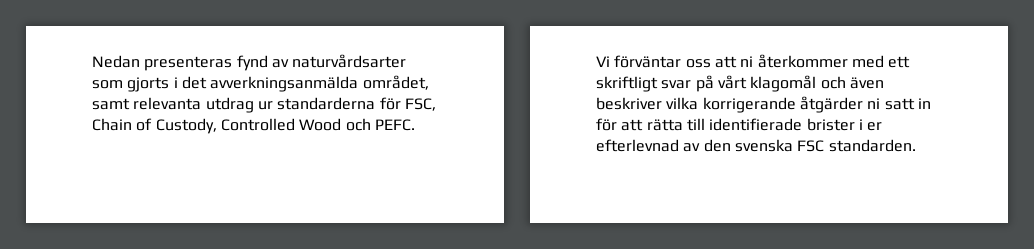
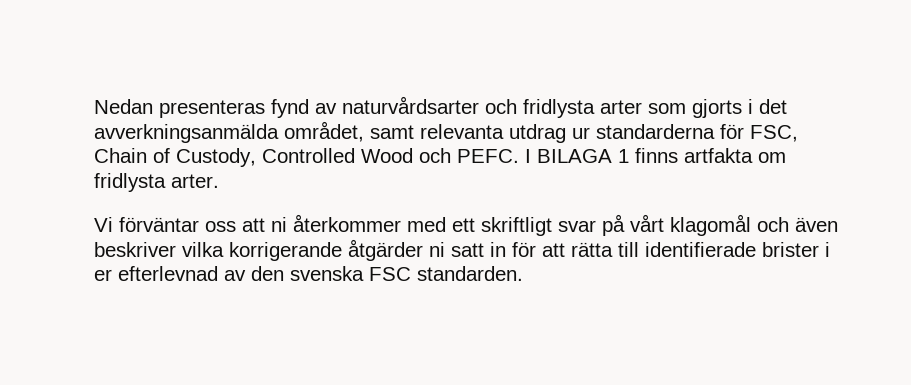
(407, 61) none -> [485,99,642,118] och fridlysta arter
(415, 125) none -> [525,148,786,163] [94,173,219,192] I BILAGA 1 finns artfakta om fridlysta arter.

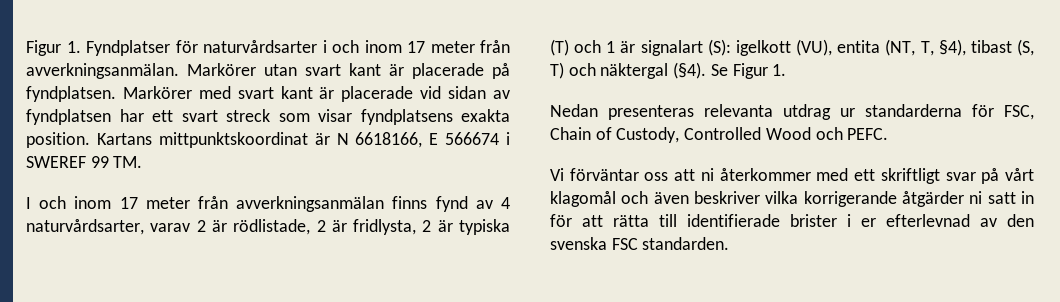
[94,96,787,118] [94,121,414,143] Nedan presenteras fynd av naturvårdsarter och fridlysta arter som gjorts i det avverkningsanmälda området, samt -> [26,40,510,56] [26,63,510,79] [26,86,511,102] [26,109,510,125] [26,132,510,148] [26,156,143,168] [26,196,510,212] [26,219,511,235] [550,39,1034,56] [550,62,787,79] [550,104,694,120] Figur 1. Fyndplatser för naturvårdsarter i och inom 17 meter från avverkningsanmälan. Markörer utan svart kant är placerade på fyndplatsen. Markörer med svart kant är placerade vid sidan av fyndplatsen har ett svart streck som visar fyndplatsens exakta position. Kartans mittpunktskoordinat är N 6618166, E 566674 i SWEREF 99 TM. // I och inom 17 meter från avverkningsanmälan finns fynd av 4 naturvårdsarter, varav 2 är rödlistade, 2 är fridlysta, 2 är typiska (T) och 1 är signalart (S): igelkott (VU), entita (NT, T, §4), tibast (S, T) och näktergal (§4). Se Figur 1. // Nedan presenteras
[525,148,786,163] [94,173,219,192] I BILAGA 1 finns artfakta om fridlysta arter. -> (889, 134) none

